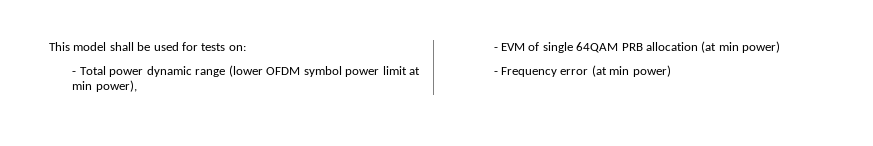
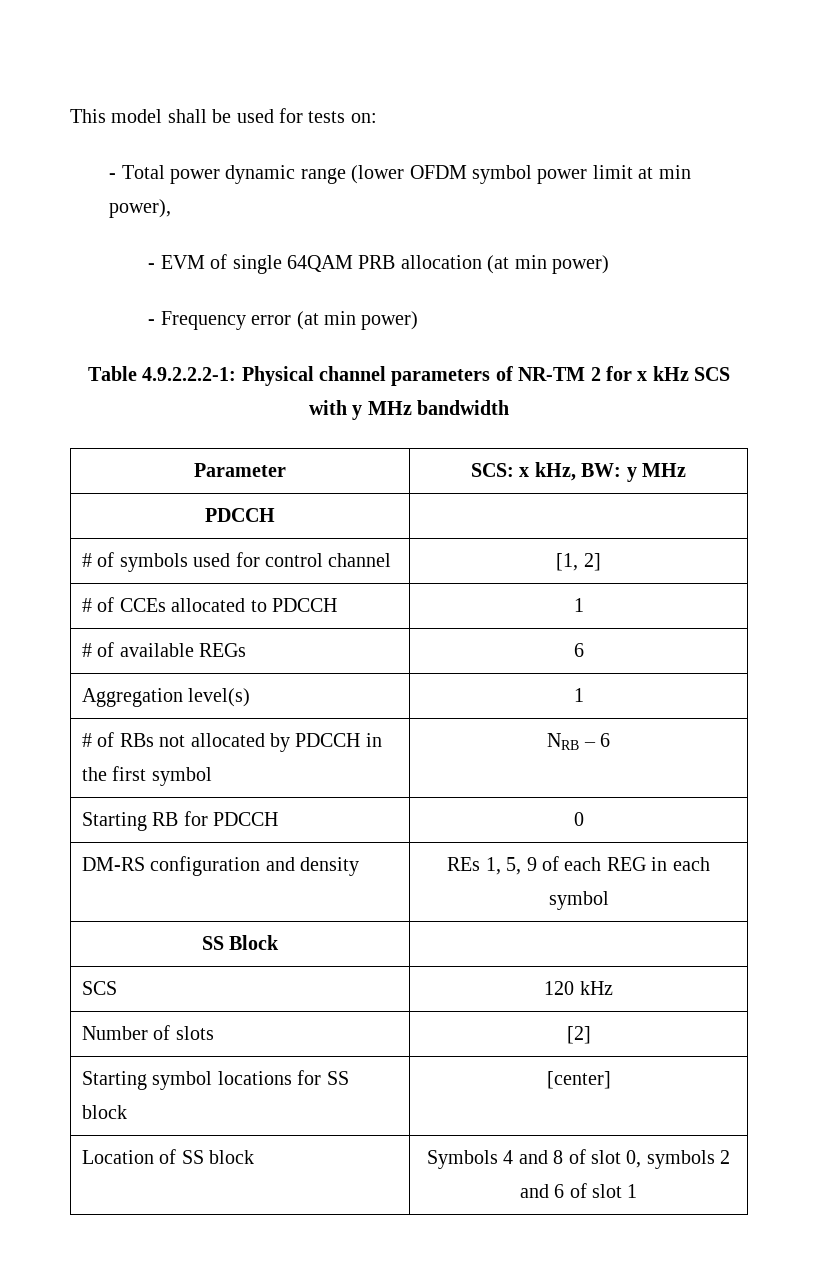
(671, 71) none -> [87,366,731,386] [308,400,510,420] [194,463,286,477] [471,462,687,482] [205,508,275,522] [81,552,392,572] [556,553,601,571] [81,597,337,612] [573,598,584,612] [81,642,247,657] [573,643,584,657] [81,688,251,707] [573,688,584,702] [81,732,382,752] [81,766,212,786] [547,733,610,750] [81,811,279,831] [573,812,584,826] [81,856,360,876] [447,856,710,875] [548,891,609,910] [201,935,280,950] [81,981,117,995] [544,981,613,995] [81,1025,214,1040] [566,1026,591,1044] [81,1070,349,1090] [81,1105,127,1119] [546,1071,611,1089] [81,1149,255,1164] [426,1149,731,1169] [519,1183,638,1198] // Table 4.9.2.2.2-1: Physical channel parameters of NR-TM 2 for x kHz SCS with y MHz bandwidth // Parameter | SCS: x kHz, BW: y MHz // PDCCH | // # of symbols used for control channel | [1, 2] // # of CCEs allocated to PDCCH | 1 // # of available REGs | 6 // Aggregation level(s) | 1 // # of RBs not allocated by PDCCH in the first symbol | NRB – 6 // Starting RB for PDCCH | 0 // DM-RS configuration and density | REs 1, 5, 9 of each REG in each symbol // SS Block | // SCS | 120 kHz // Number of slots | [2] // Starting symbol locations for SS block | [center] // Location of SS block | Symbols 4 and 8 of slot 0, symbols 2 and 6 of slot 1

